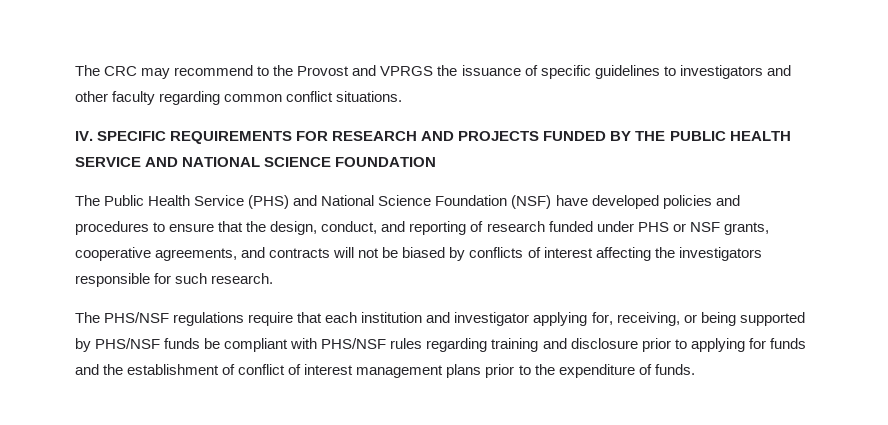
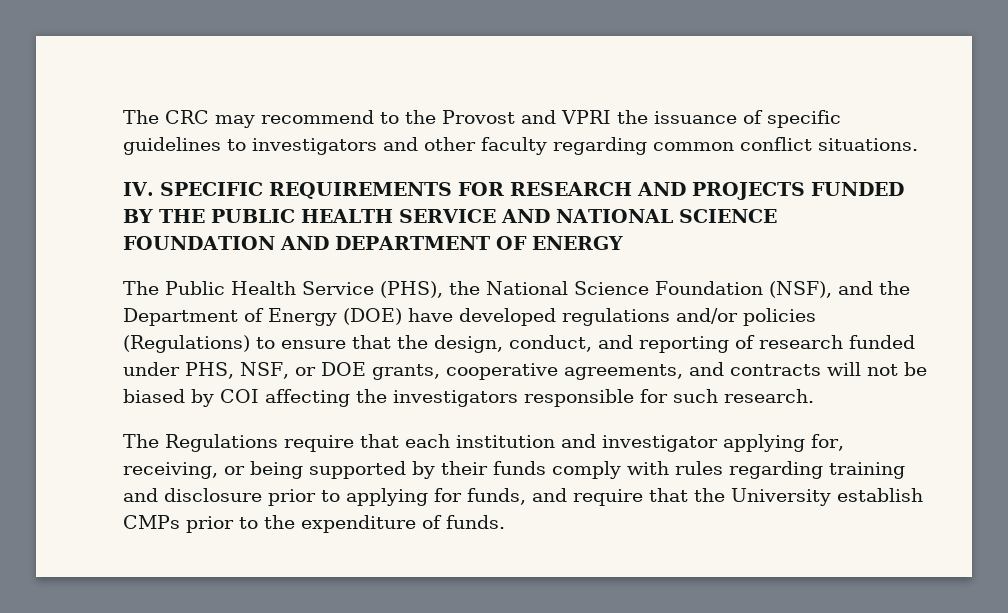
[380,66,434,76] VPRGS -> [561,110,611,124] VPRI
(437, 162) none -> [279,236,623,250] AND DEPARTMENT OF ENERGY
[248,195,318,209] (PHS) and -> [380,281,480,298] (PHS), the
[511,195,740,209] [75,221,149,235] (NSF) have developed policies and procedures -> [768,281,910,298] [123,308,816,326] [123,335,250,353] (NSF), and the Department of Energy (DOE) have developed regulations and/or policies (Regulations)
[637,222,720,232] PHS or NSF -> [185,362,366,379] PHS, NSF, or DOE
[469,247,593,258] conflicts of interest -> [220,389,259,403] COI
[104,312,245,326] PHS/NSF regulations -> [165,434,278,452] Regulations
[95,338,387,352] PHS/NSF funds be compliant with PHS/NSF -> [441,461,669,479] their funds comply with
[769,338,806,349] [75,364,482,378] funds and the establishment of conflict of interest management plans -> [467,488,923,506] [123,515,180,529] funds, and require that the University establish CMPs

